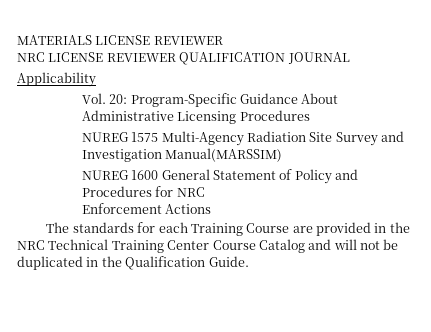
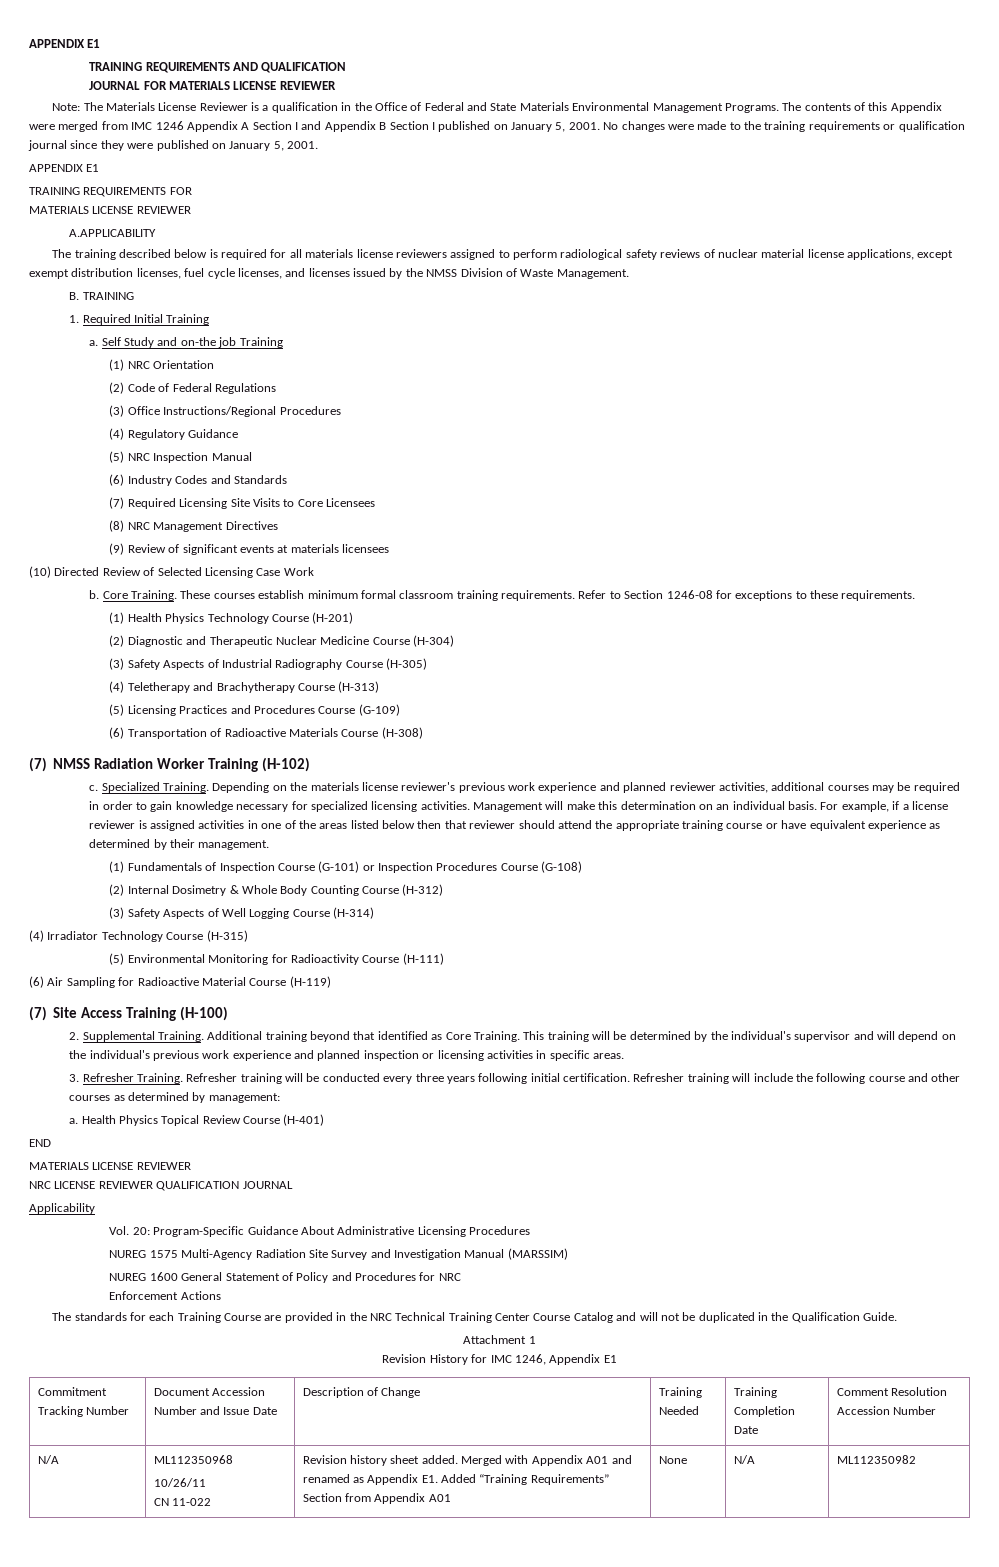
(17, 40) none -> [29,39,101,48] [89,62,347,73] [89,81,336,90] [52,102,942,113] [29,121,965,132] [28,140,318,151] [29,164,100,172] [29,187,192,197] [29,206,191,214] [69,229,157,237] [52,249,954,260] [29,268,629,279] [69,292,134,300] [69,314,210,325] [89,337,283,348] [109,359,215,371] [109,382,276,394] [109,405,341,417] [109,428,239,440] [109,451,252,463] [109,474,287,486] [109,497,376,509] [109,520,278,532] [109,543,390,555] [29,566,314,578] [89,590,916,601] [109,612,354,624] [109,635,455,647] [109,658,428,670] [109,681,380,693] [109,704,400,716] [109,727,423,739] [29,757,310,772] [89,782,960,793] [89,801,948,812] [89,820,941,831] [89,839,270,850] [109,861,583,873] [109,884,444,896] [109,907,375,919] [29,930,248,942] [109,953,444,965] [29,976,331,988] [29,1006,228,1021] [69,1031,956,1042] [69,1050,625,1061] [69,1073,961,1084] [69,1092,280,1103] [69,1114,325,1126] [29,1139,51,1147] APPENDIX E1 // TRAINING REQUIREMENTS AND QUALIFICATION // JOURNAL FOR MATERIALS LICENSE REVIEWER // Note: The Materials License Reviewer is a qualification in the Office of Federal and State Materials Environmental Management Programs. The contents of this Appendix were merged from IMC 1246 Appendix A Section I and Appendix B Section I published on January 5, 2001. No changes were made to the training requirements or qualification journal since they were published on January 5, 2001. // APPENDIX E1 // TRAINING REQUIREMENTS FOR // MATERIALS LICENSE REVIEWER // A.APPLICABILITY // The training described below is required for all materials license reviewers assigned to perform radiological safety reviews of nuclear material license applications, except exempt distribution licenses, fuel cycle licenses, and licenses issued by the NMSS Division of Waste Management. // B. TRAINING // 1. Required Initial Training // a. Self Study and on-the job Training // (1) NRC Orientation // (2) Code of Federal Regulations // (3) Office Instructions/Regional Procedures // (4) Regulatory Guidance // (5) NRC Inspection Manual // (6) Industry Codes and Standards // (7) Required Licensing Site Visits to Core Licensees // (8) NRC Management Directives // (9) Review of significant events at materials licensees // (10) Directed Review of Selected Licensing Case Work // b. Core Training. These courses establish minimum formal classroom training requirements. Refer to Section 1246-08 for exceptions to these requirements. // (1) Health Physics Technology Course (H-201) // (2) Diagnostic and Therapeutic Nuclear Medicine Course (H-304) // (3) Safety Aspects of Industrial Radiography Course (H-305) // (4) Teletherapy and Brachytherapy Course (H-313) // (5) Licensing Practices and Procedures Course (G-109) // (6) Transportation of Radioactive Materials Course (H-308) // (7) NMSS Radiation Worker Training (H-102) // c. Specialized Training. Depending on the materials license reviewer's previous work experience and planned reviewer activities, additional courses may be required in order to gain knowledge necessary for specialized licensing activities. Management will make this determination on an individual basis. For example, if a license reviewer is assigned activities in one of the areas listed below then that reviewer should attend the appropriate training course or have equivalent experience as determined by their management. // (1) Fundamentals of Inspection Course (G-101) or Inspection Procedures Course (G-108) // (2) Internal Dosimetry & Whole Body Counting Course (H-312) // (3) Safety Aspects of Well Logging Course (H-314) // (4) Irradiator Technology Course (H-315) // (5) Environmental Monitoring for Radioactivity Course (H-111) // (6) Air Sampling for Radioactive Material Course (H-119) // (7) Site Access Training (H-100) // 2. Supplemental Training. Additional training beyond that identified as Core Training. This training will be determined by the individual's supervisor and will depend on the individual's previous work experience and planned inspection or licensing activities in specific areas. // 3. Refresher Training. Refresher training will be conducted every three years following initial certification. Refresher training will include the following course and other courses as determined by management: // a. Health Physics Topical Review Course (H-401) // END //
[165,148,283,162] Manual(MARSSIM) -> [464,1248,568,1260] Manual (MARSSIM)
(249, 261) none -> [463,1335,536,1344] [382,1354,617,1365] [37,1387,107,1396] [37,1406,129,1417] [153,1387,265,1396] [153,1406,277,1415] [302,1387,421,1398] [658,1387,702,1398] [658,1406,699,1415] [733,1387,777,1398] [733,1406,795,1417] [733,1426,758,1434] [836,1387,947,1396] [836,1406,936,1415] [37,1455,59,1464] [153,1455,233,1464] [153,1478,206,1487] [153,1498,211,1506] [302,1455,632,1466] [302,1474,609,1485] [302,1493,451,1504] [658,1456,687,1464] [733,1455,755,1464] [836,1455,916,1464] // Attachment 1 // Revision History for IMC 1246, Appendix E1 // Commitment Tracking Number | Document Accession Number and Issue Date | Description of Change | Training Needed | Training Completion Date | Comment Resolution Accession Number // N/A | ML112350968 // 10/26/11 // CN 11-022 | Revision history sheet added. Merged with Appendix A01 and renamed as Appendix E1. Added “Training Requirements” Section from Appendix A01 | None | N/A | ML112350982

